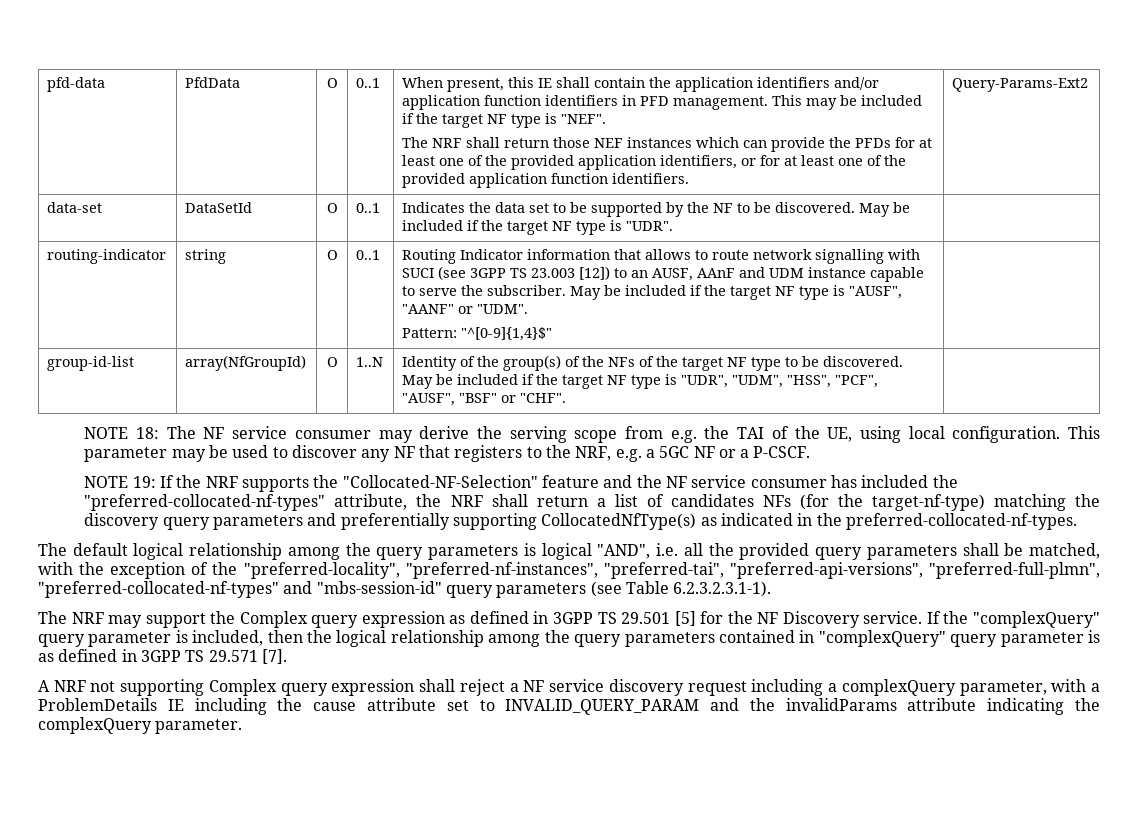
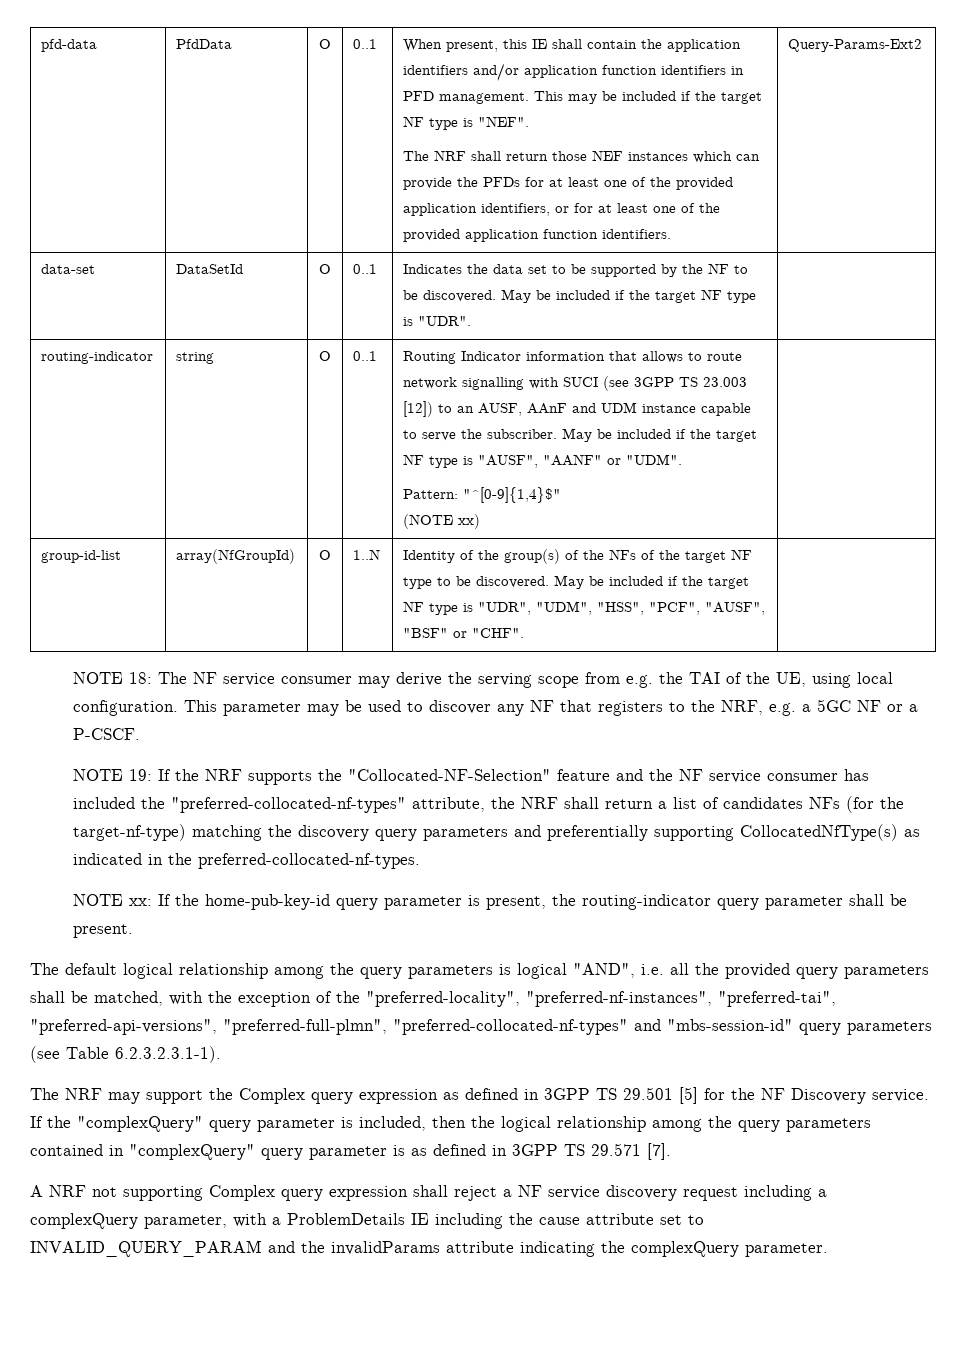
(553, 334) none -> [403,514,481,529] // (NOTE xx)
(1077, 521) none -> [73,894,908,910] [73,924,134,938] // NOTE xx: If the home-pub-key-id query parameter is present, the routing-indicator query parameter shall be present.

